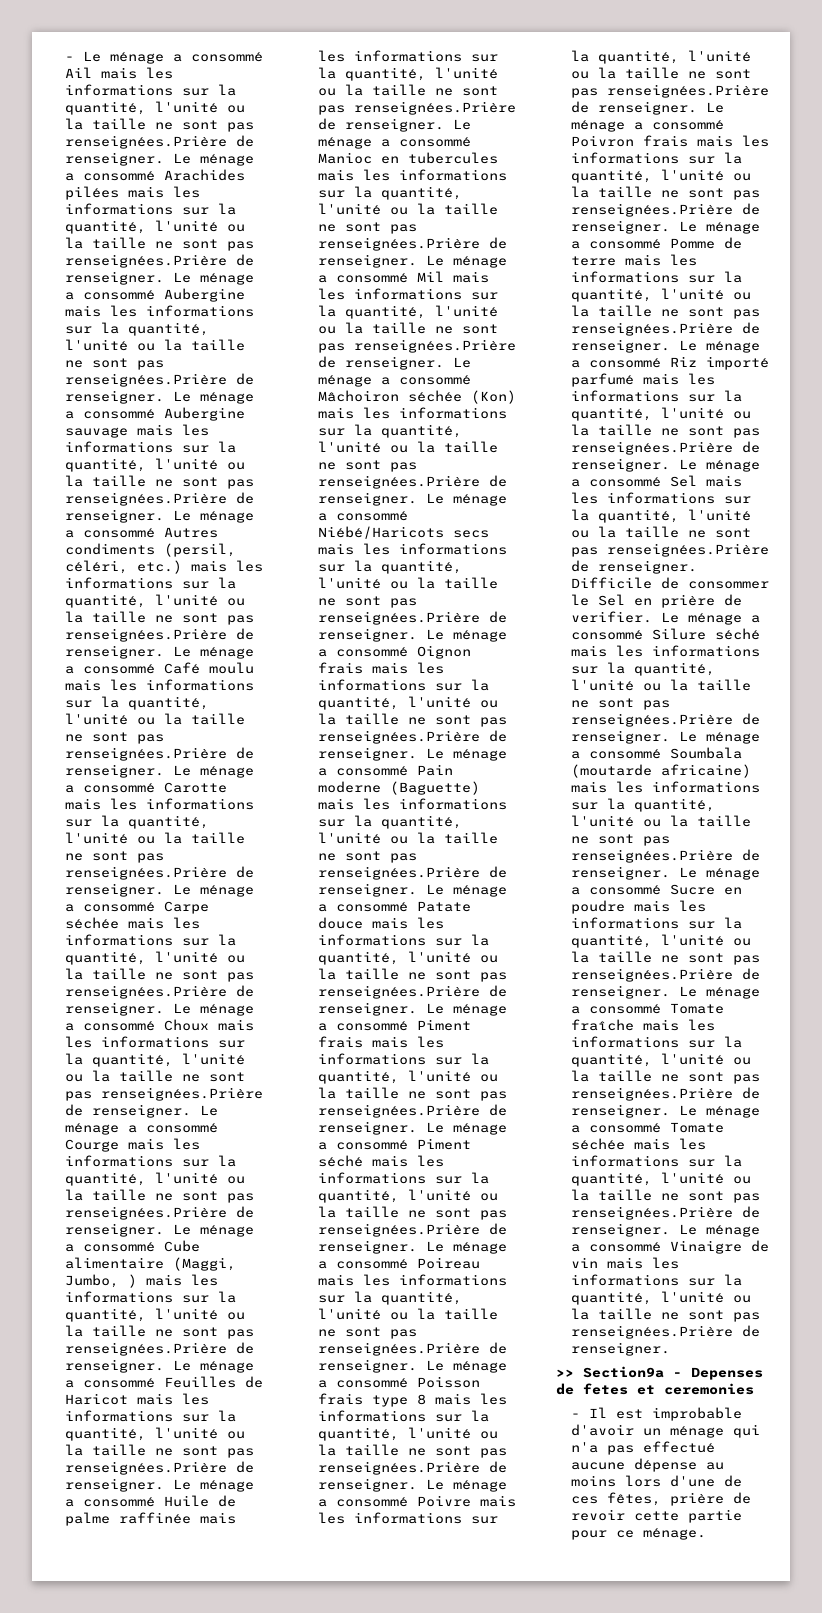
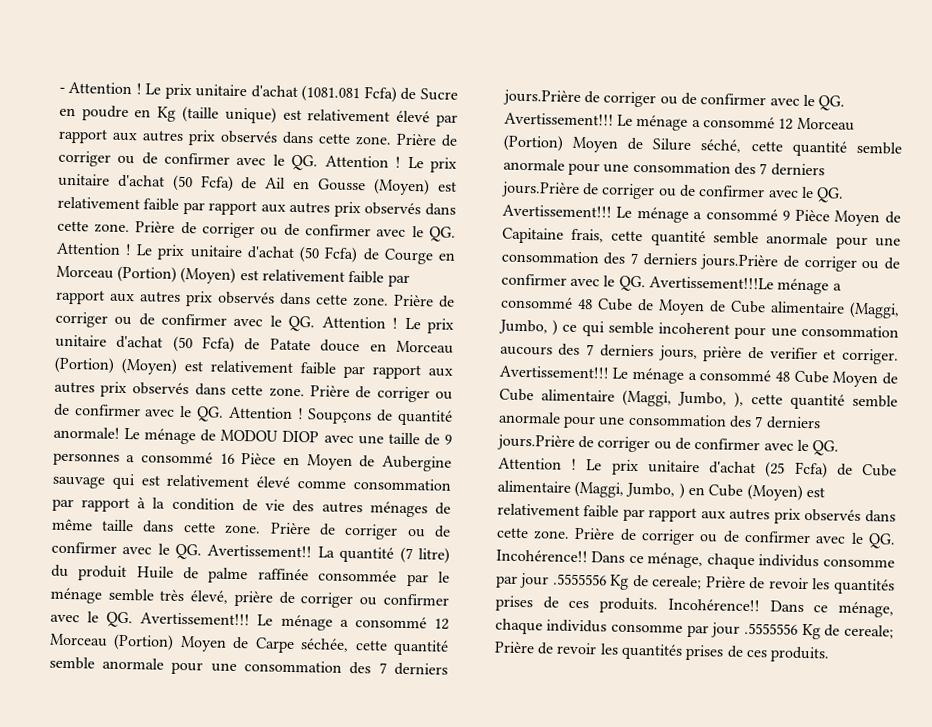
[65,51,264,64] [65,67,174,79] [65,84,237,96] [65,101,246,115] [65,118,255,132] [65,135,255,149] [65,152,255,166] [65,169,246,181] [65,186,201,200] [65,203,237,215] [65,220,246,234] [65,237,255,251] [65,254,255,268] [65,271,255,285] [65,288,246,302] [65,305,255,317] [65,322,210,336] [65,339,246,351] [65,358,165,370] [65,373,255,387] [65,390,255,404] [65,407,246,421] [65,424,210,438] [65,441,237,453] [65,458,246,472] [65,475,255,489] [65,492,255,506] [65,509,255,523] [65,527,219,538] [65,543,237,557] [65,560,264,574] [65,577,237,589] [65,594,246,608] [65,611,255,625] [65,628,255,642] [65,645,255,659] [65,662,255,674] [65,679,255,691] [65,696,210,710] [65,713,246,725] [65,732,165,744] [65,747,255,761] [65,764,255,778] [65,782,228,793] [65,798,255,810] [65,815,210,829] [65,832,246,844] [65,851,165,863] [65,866,255,880] [65,883,255,897] [65,901,210,914] [65,917,201,929] [65,934,237,946] [65,951,246,965] [65,968,255,982] [65,985,255,999] [65,1002,255,1016] [65,1019,255,1031] [65,1036,246,1048] [65,1053,246,1067] [65,1070,246,1082] [65,1087,264,1101] [65,1104,219,1118] [65,1123,219,1135] [65,1138,201,1152] [65,1155,237,1167] [65,1172,246,1186] [65,1189,255,1203] [65,1206,255,1220] [65,1223,255,1237] [65,1240,201,1252] [65,1257,237,1271] [65,1274,219,1288] [65,1291,237,1303] [65,1308,246,1322] [65,1325,255,1339] [65,1342,255,1356] [65,1359,255,1373] [65,1376,264,1388] [65,1393,210,1405] [65,1410,237,1422] [65,1427,246,1441] [65,1444,255,1458] [65,1461,255,1475] [65,1478,255,1492] [65,1495,237,1507] [65,1512,237,1526] [318,50,499,62] [318,67,499,81] [318,84,499,96] [318,101,517,115] [318,118,472,132] [318,137,472,149] [318,152,499,164] [318,169,508,181] [318,186,463,200] [318,203,499,215] [318,222,418,234] [318,237,508,251] [318,254,508,268] [318,271,490,283] [318,288,499,300] [318,305,499,319] [318,322,499,334] [318,339,517,353] [318,356,472,370] [318,375,472,387] [318,390,517,404] [318,407,508,419] [318,424,463,438] [318,441,499,453] [318,460,418,472] [318,475,508,489] [318,492,508,506] [318,511,409,521] [318,526,490,539] [318,543,508,555] [318,560,463,574] [318,577,499,589] [318,596,418,608] [318,611,508,625] [318,628,508,642] [318,645,472,659] [318,662,445,674] [318,679,490,691] [318,696,499,710] [318,713,508,727] [318,730,508,744] [318,747,508,761] [318,764,454,776] [318,781,481,795] [318,798,508,810] [318,815,463,829] [318,832,499,844] [318,851,418,863] [318,866,508,880] [318,883,508,897] [318,901,472,912] [318,917,445,929] [318,934,490,946] [318,951,499,965] [318,968,508,982] [318,985,508,999] [318,1002,508,1016] [318,1019,472,1031] [318,1036,445,1048] [318,1053,490,1065] [318,1070,499,1084] [318,1087,508,1101] [318,1104,508,1118] [318,1121,508,1135] [318,1138,472,1150] [318,1155,445,1167] [318,1172,490,1184] [318,1189,499,1203] [318,1206,508,1220] [318,1223,508,1237] [318,1240,508,1254] [318,1257,481,1269] [318,1274,508,1286] [318,1291,463,1305] [318,1308,499,1320] [318,1327,418,1339] [318,1342,508,1356] [318,1359,508,1373] [318,1376,481,1388] [318,1393,508,1407] [318,1410,490,1422] [318,1427,499,1441] [318,1444,508,1458] [318,1461,508,1475] [318,1478,508,1492] [318,1495,517,1507] [318,1512,499,1524] [571,50,752,64] [571,67,752,79] [571,84,770,98] [571,101,725,115] [571,120,725,132] [571,135,770,147] [571,152,743,164] [571,169,752,183] [571,186,761,200] [571,203,761,217] [571,220,761,234] [571,237,743,249] [571,254,698,266] [571,271,743,283] [571,288,752,302] [571,305,761,319] [571,322,761,336] [571,339,761,353] [571,356,770,370] [571,373,716,387] [571,390,743,402] [571,407,752,421] [571,424,761,438] [571,441,761,455] [571,458,761,472] [571,475,743,487] [571,492,752,504] [571,509,752,523] [571,526,752,538] [571,543,770,557] [571,560,698,574] [571,577,770,589] [571,594,743,608] [571,611,761,625] [571,628,761,640] [571,645,761,657] [571,662,716,676] [571,679,752,691] [571,698,671,710] [571,713,761,727] [571,730,761,744] [571,747,743,759] [571,764,752,778] [571,781,761,793] [571,798,716,812] [571,815,752,827] [571,834,671,846] [571,849,761,863] [571,866,761,880] [571,884,743,895] [571,900,707,914] [571,917,743,929] [571,934,752,948] [571,951,761,965] [571,968,761,982] [571,985,761,999] [571,1003,725,1014] [571,1019,716,1031] [571,1036,743,1048] [571,1053,752,1067] [571,1070,761,1084] [571,1087,761,1101] [571,1104,761,1118] [571,1122,725,1133] [571,1138,707,1150] [571,1155,743,1167] [571,1172,752,1186] [571,1189,761,1203] [571,1206,761,1220] [571,1223,761,1237] [571,1240,770,1254] [571,1257,680,1269] [571,1274,743,1286] [571,1291,752,1305] [571,1308,761,1322] [571,1325,761,1339] [571,1342,671,1356] [556,1366,763,1380] [556,1383,754,1395] [571,1407,743,1421] [571,1424,761,1438] [571,1441,716,1455] [571,1458,725,1472] [571,1475,743,1487] [571,1492,752,1506] [571,1509,743,1523] [571,1528,707,1540] - Le ménage a consommé Ail mais les informations sur la quantité, l'unité ou la taille ne sont pas renseignées.Prière de renseigner. Le ménage a consommé Arachides pilées mais les informations sur la quantité, l'unité ou la taille ne sont pas renseignées.Prière de renseigner. Le ménage a consommé Aubergine mais les informations sur la quantité, l'unité ou la taille ne sont pas renseignées.Prière de renseigner. Le ménage a consommé Aubergine sauvage mais les informations sur la quantité, l'unité ou la taille ne sont pas renseignées.Prière de renseigner. Le ménage a consommé Autres condiments (persil, céléri, etc.) mais les informations sur la quantité, l'unité ou la taille ne sont pas renseignées.Prière de renseigner. Le ménage a consommé Café moulu mais les informations sur la quantité, l'unité ou la taille ne sont pas renseignées.Prière de renseigner. Le ménage a consommé Carotte mais les informations sur la quantité, l'unité ou la taille ne sont pas renseignées.Prière de renseigner. Le ménage a consommé Carpe séchée mais les informations sur la quantité, l'unité ou la taille ne sont pas renseignées.Prière de renseigner. Le ménage a consommé Choux mais les informations sur la quantité, l'unité ou la taille ne sont pas renseignées.Prière de renseigner. Le ménage a consommé Courge mais les informations sur la quantité, l'unité ou la taille ne sont pas renseignées.Prière de renseigner. Le ménage a consommé Cube alimentaire (Maggi, Jumbo, ) mais les informations sur la quantité, l'unité ou la taille ne sont pas renseignées.Prière de renseigner. Le ménage a consommé Feuilles de Haricot mais les informations sur la quantité, l'unité ou la taille ne sont pas renseignées.Prière de renseigner. Le ménage a consommé Huile de palme raffinée mais les informations sur la quantité, l'unité ou la taille ne sont pas renseignées.Prière de renseigner. Le ménage a consommé Manioc en tubercules mais les informations sur la quantité, l'unité ou la taille ne sont pas renseignées.Prière de renseigner. Le ménage a consommé Mil mais les informations sur la quantité, l'unité ou la taille ne sont pas renseignées.Prière de renseigner. Le ménage a consommé Mâchoiron séchée (Kon) mais les informations sur la quantité, l'unité ou la taille ne sont pas renseignées.Prière de renseigner. Le ménage a consommé Niébé/Haricots secs mais les informations sur la quantité, l'unité ou la taille ne sont pas renseignées.Prière de renseigner. Le ménage a consommé Oignon frais mais les informations sur la quantité, l'unité ou la taille ne sont pas renseignées.Prière de renseigner. Le ménage a consommé Pain moderne (Baguette) mais les informations sur la quantité, l'unité ou la taille ne sont pas renseignées.Prière de renseigner. Le ménage a consommé Patate douce mais les informations sur la quantité, l'unité ou la taille ne sont pas renseignées.Prière de renseigner. Le ménage a consommé Piment frais mais les informations sur la quantité, l'unité ou la taille ne sont pas renseignées.Prière de renseigner. Le ménage a consommé Piment séché mais les informations sur la quantité, l'unité ou la taille ne sont pas renseignées.Prière de renseigner. Le ménage a consommé Poireau mais les informations sur la quantité, l'unité ou la taille ne sont pas renseignées.Prière de renseigner. Le ménage a consommé Poisson frais type 8 mais les informations sur la quantité, l'unité ou la taille ne sont pas renseignées.Prière de renseigner. Le ménage a consommé Poivre mais les informations sur la quantité, l'unité ou la taille ne sont pas renseignées.Prière de renseigner. Le ménage a consommé Poivron frais mais les informations sur la quantité, l'unité ou la taille ne sont pas renseignées.Prière de renseigner. Le ménage a consommé Pomme de terre mais les informations sur la quantité, l'unité ou la taille ne sont pas renseignées.Prière de renseigner. Le ménage a consommé Riz importé parfumé mais les informations sur la quantité, l'unité ou la taille ne sont pas renseignées.Prière de renseigner. Le ménage a consommé Sel mais les informations sur la quantité, l'unité ou la taille ne sont pas renseignées.Prière de renseigner. Difficile de consommer le Sel en prière de verifier. Le ménage a consommé Silure séché mais les informations sur la quantité, l'unité ou la taille ne sont pas renseignées.Prière de renseigner. Le ménage a consommé Soumbala (moutarde africaine) mais les informations sur la quantité, l'unité ou la taille ne sont pas renseignées.Prière de renseigner. Le ménage a consommé Sucre en poudre mais les informations sur la quantité, l'unité ou la taille ne sont pas renseignées.Prière de renseigner. Le ménage a consommé Tomate fraîche mais les informations sur la quantité, l'unité ou la taille ne sont pas renseignées.Prière de renseigner. Le ménage a consommé Tomate séchée mais les informations sur la quantité, l'unité ou la taille ne sont pas renseignées.Prière de renseigner. Le ménage a consommé Vinaigre de vin mais les informations sur la quantité, l'unité ou la taille ne sont pas renseignées.Prière de renseigner. // >> Section9a - Depenses de fetes et ceremonies // - Il est improbable d'avoir un ménage qui n'a pas effectué aucune dépense au moins lors d'une de ces fêtes, prière de revoir cette partie pour ce ménage. -> [58,81,458,103] [58,105,458,127] [57,128,459,147] [57,150,457,173] [57,173,457,196] [56,196,457,218] [56,220,457,242] [55,242,455,265] [55,265,410,287] [54,289,456,308] [54,311,454,334] [54,334,455,354] [53,356,453,380] [53,381,453,403] [53,403,453,426] [52,426,453,446] [52,451,453,472] [51,473,452,491] [51,497,451,518] [51,518,451,540] [50,541,451,564] [50,564,451,587] [49,587,450,609] [49,611,450,631] [48,633,450,656] [48,656,448,676] [502,89,846,111] [503,112,855,131] [502,134,902,157] [502,158,825,177] [500,181,845,203] [501,204,902,227] [501,227,901,250] [500,250,901,272] [500,273,842,295] [499,296,901,319] [497,319,899,340] [499,343,900,365] [498,365,899,388] [498,388,898,410] [497,411,821,430] [496,434,840,456] [497,457,898,479] [496,480,825,501] [496,503,897,524] [495,527,897,549] [495,549,895,570] [495,572,895,595] [494,595,894,618] [494,618,895,640] [493,641,831,663] - Attention ! Le prix unitaire d'achat (1081.081 Fcfa) de Sucre en poudre en Kg (taille unique) est relativement élevé par rapport aux autres prix observés dans cette zone. Prière de corriger ou de confirmer avec le QG. Attention ! Le prix unitaire d'achat (50 Fcfa) de Ail en Gousse (Moyen) est relativement faible par rapport aux autres prix observés dans cette zone. Prière de corriger ou de confirmer avec le QG. Attention ! Le prix unitaire d'achat (50 Fcfa) de Courge en Morceau (Portion) (Moyen) est relativement faible par rapport aux autres prix observés dans cette zone. Prière de corriger ou de confirmer avec le QG. Attention ! Le prix unitaire d'achat (50 Fcfa) de Patate douce en Morceau (Portion) (Moyen) est relativement faible par rapport aux autres prix observés dans cette zone. Prière de corriger ou de confirmer avec le QG. Attention ! Soupçons de quantité anormale! Le ménage de MODOU DIOP avec une taille de 9 personnes a consommé 16 Pièce en Moyen de Aubergine sauvage qui est relativement élevé comme consommation par rapport à la condition de vie des autres ménages de même taille dans cette zone. Prière de corriger ou de confirmer avec le QG. Avertissement!! La quantité (7 litre) du produit Huile de palme raffinée consommée par le ménage semble très élevé, prière de corriger ou confirmer avec le QG. Avertissement!!! Le ménage a consommé 12 Morceau (Portion) Moyen de Carpe séchée, cette quantité semble anormale pour une consommation des 7 derniers jours.Prière de corriger ou de confirmer avec le QG. Avertissement!!! Le ménage a consommé 12 Morceau (Portion) Moyen de Silure séché, cette quantité semble anormale pour une consommation des 7 derniers jours.Prière de corriger ou de confirmer avec le QG. Avertissement!!! Le ménage a consommé 9 Pièce Moyen de Capitaine frais, cette quantité semble anormale pour une consommation des 7 derniers jours.Prière de corriger ou de confirmer avec le QG. Avertissement!!!Le ménage a consommé 48 Cube de Moyen de Cube alimentaire (Maggi, Jumbo, ) ce qui semble incoherent pour une consommation aucours des 7 derniers jours, prière de verifier et corriger. Avertissement!!! Le ménage a consommé 48 Cube Moyen de Cube alimentaire (Maggi, Jumbo, ), cette quantité semble anormale pour une consommation des 7 derniers jours.Prière de corriger ou de confirmer avec le QG. Attention ! Le prix unitaire d'achat (25 Fcfa) de Cube alimentaire (Maggi, Jumbo, ) en Cube (Moyen) est relativement faible par rapport aux autres prix observés dans cette zone. Prière de corriger ou de confirmer avec le QG. Incohérence!! Dans ce ménage, chaque individus consomme par jour .5555556 Kg de cereale; Prière de revoir les quantités prises de ces produits. Incohérence!! Dans ce ménage, chaque individus consomme par jour .5555556 Kg de cereale; Prière de revoir les quantités prises de ces produits.

